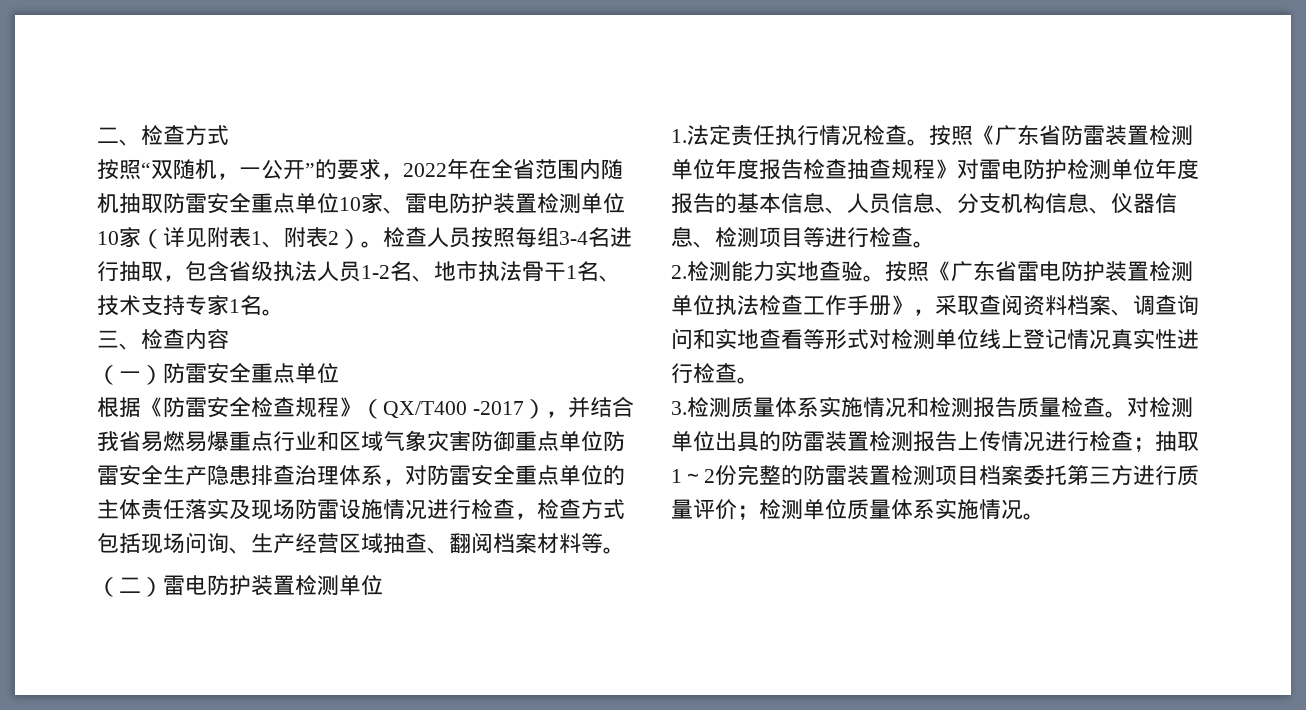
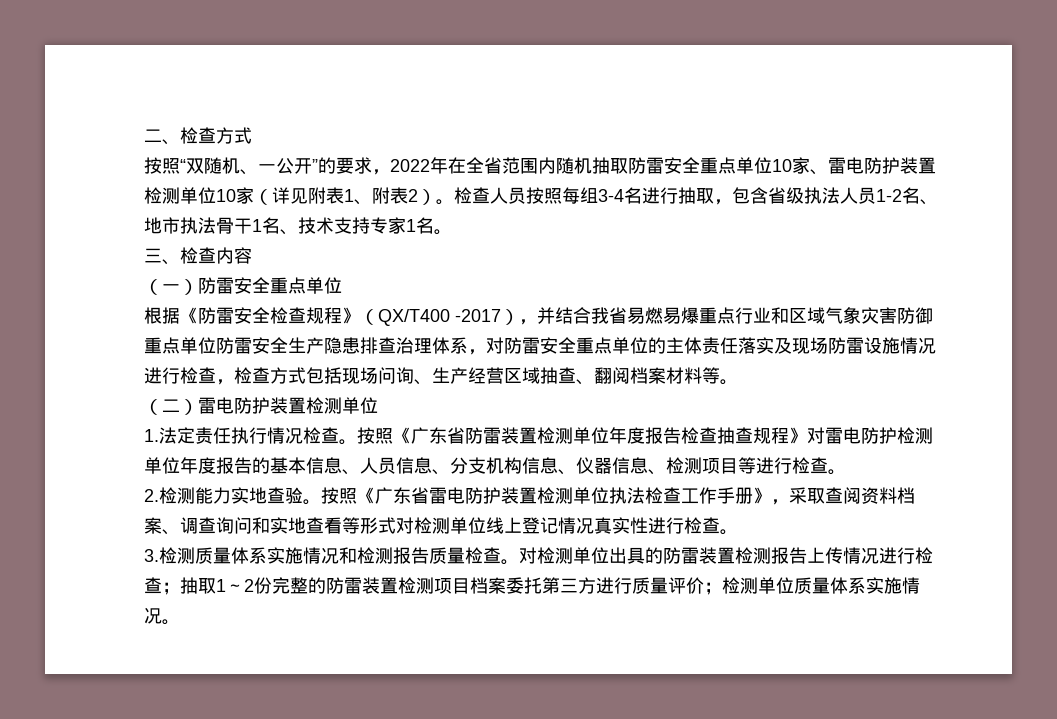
[217,173,239,180] ， -> [240,169,258,175] 、

